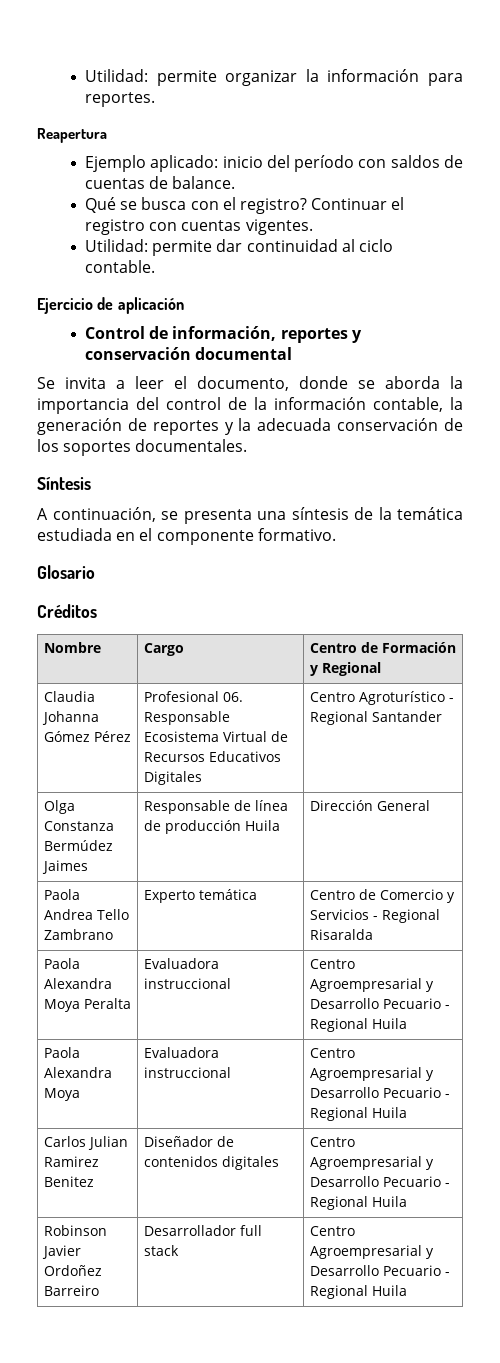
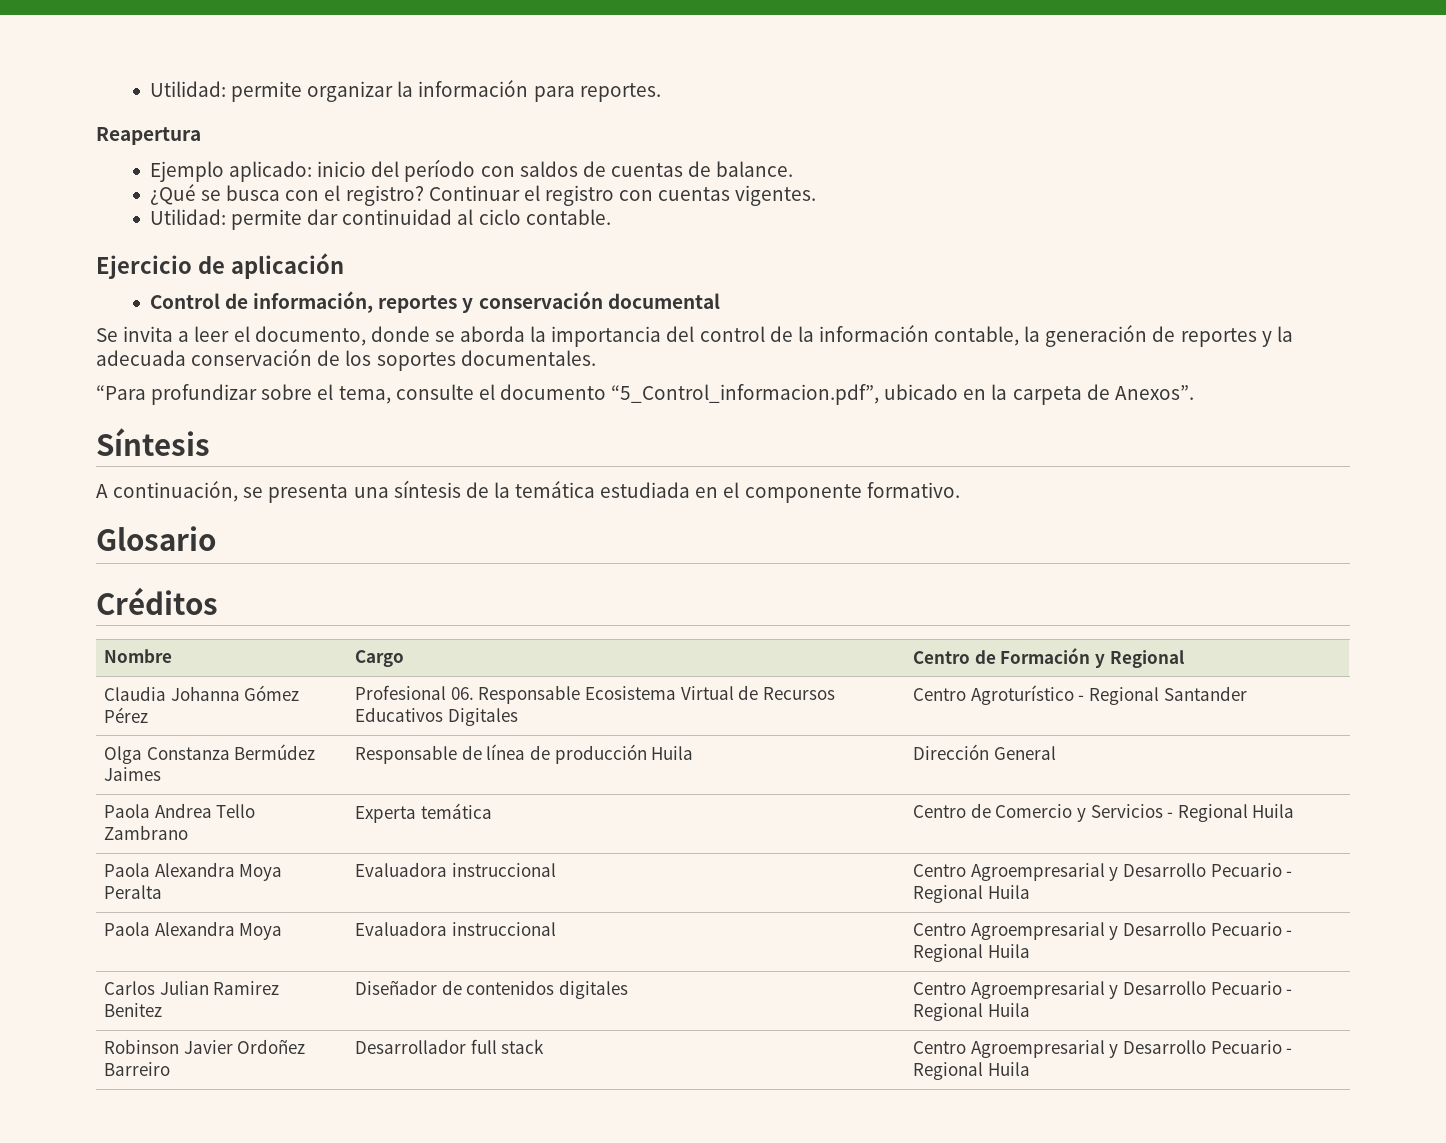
[85,197,117,213] Qué -> [149,184,196,205] ¿Qué
(248, 445) none -> [96,384,1194,405] // “Para profundizar sobre el tema, consulte el documento “5_Control_informacion.pdf”, ubicado en la carpeta de Anexos”.
[143,890,195,903] Experto -> [355,806,417,823] Experta
[309,929,373,940] Risaralda -> [1252,804,1295,818] Huila

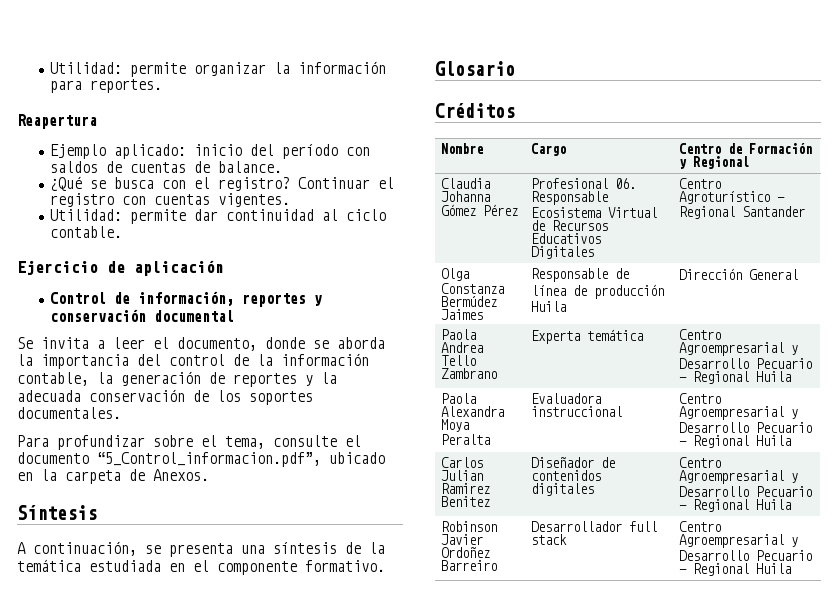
[96,385,146,400] “Para -> [17,435,49,447] Para
[1114,385,1194,400] Anexos”. -> [153,469,209,481] Anexos.
[913,803,1295,822] [104,862,283,881] [104,885,163,899] [355,862,556,877] | Centro de Comercio y Servicios - Regional Huila // Paola Alexandra Moya Peralta | Evaluadora instruccional -> (643, 335) none
(283, 931) none -> [440,434,490,445] Peralta

